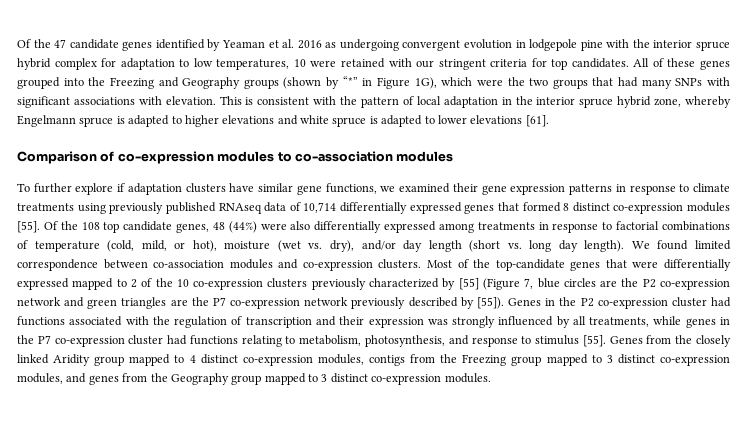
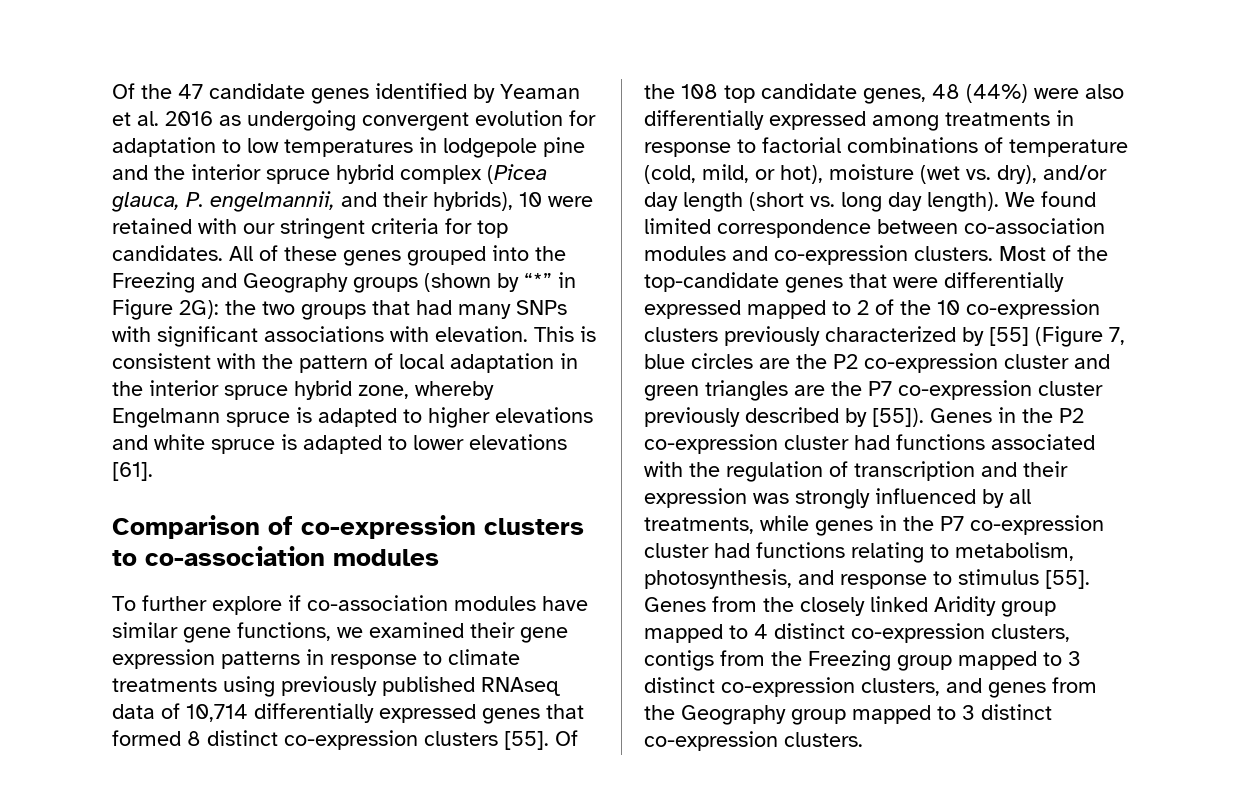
(512, 44) none -> [569,110,596,126] [112,137,413,157] for adaptation to low temperatures
[606,39,630,48] with -> [112,165,148,180] and
[101,58,290,70] for adaptation to low temperatures, -> [487,164,547,184] [111,191,513,212] (Picea glauca, P. engelmannii, and their hybrids),
[414,77,503,89] 1G), which were -> [179,300,219,319] 2G):
[217,151,275,162] modules -> [484,518,584,535] clusters
[127,183,226,195] adaptation clusters -> [307,595,536,611] co-association modules
[687,202,730,212] modules -> [424,731,498,746] clusters
[17,297,61,306] network -> [1004,354,1069,369] cluster
[304,297,349,306] network -> [1038,381,1103,396] cluster
[317,354,364,365] modules, -> [991,624,1070,642] clusters,
[17,373,63,384] modules, -> [861,678,940,696] clusters,
[444,373,491,383] modules. -> [784,732,863,747] clusters.

